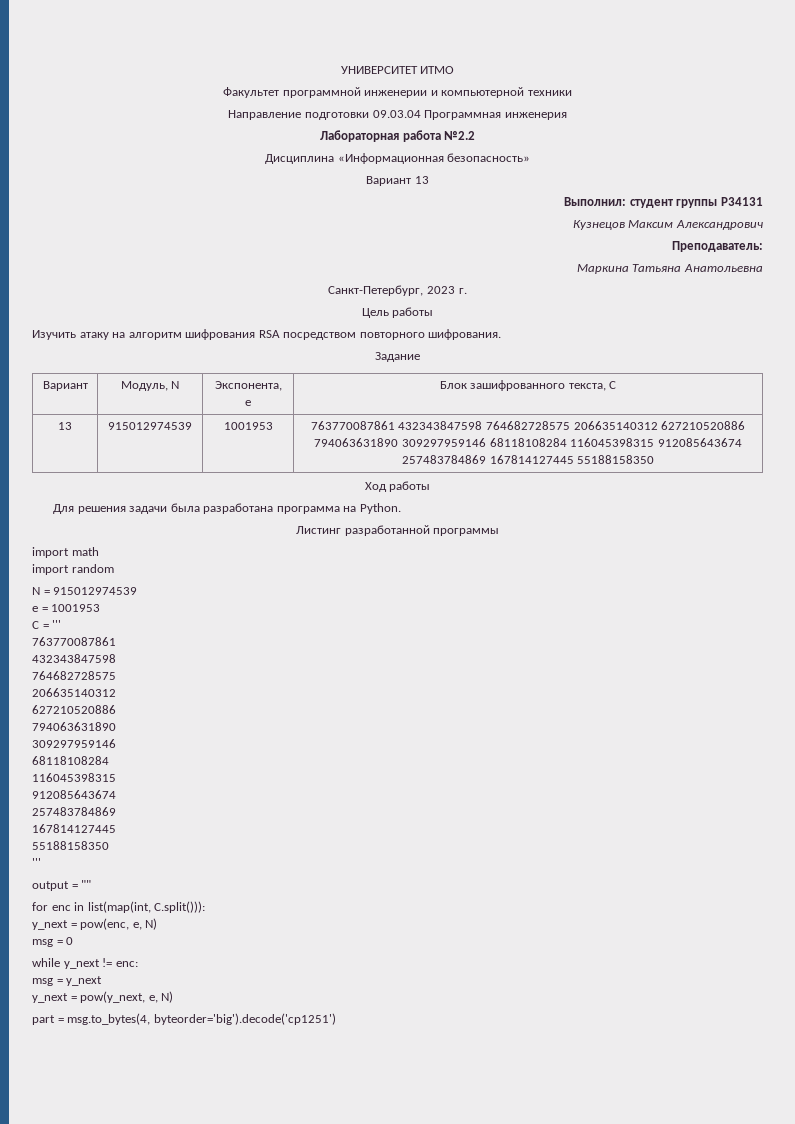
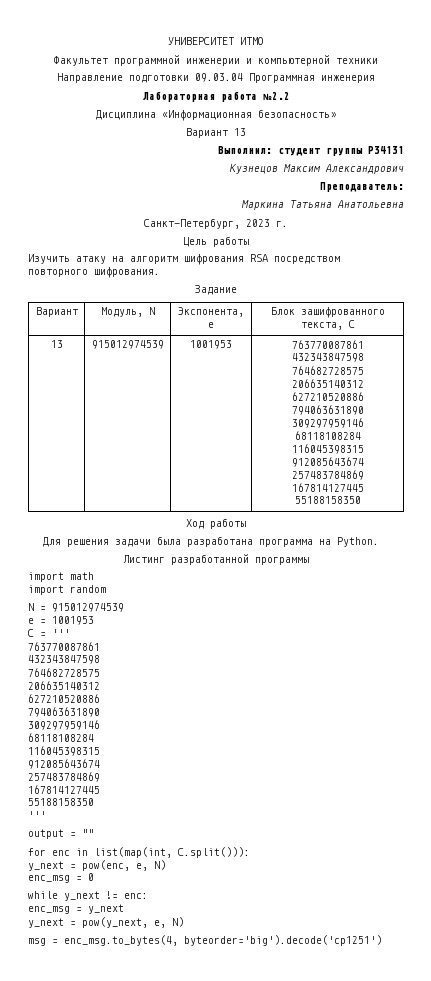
[32,939,53,947] msg -> [28,875,70,883] enc_msg
[32,978,53,986] msg -> [28,906,70,914] enc_msg
[32,1013,151,1025] part = msg.to_bytes(4, -> [28,935,178,946] msg = enc_msg.to_bytes(4,

